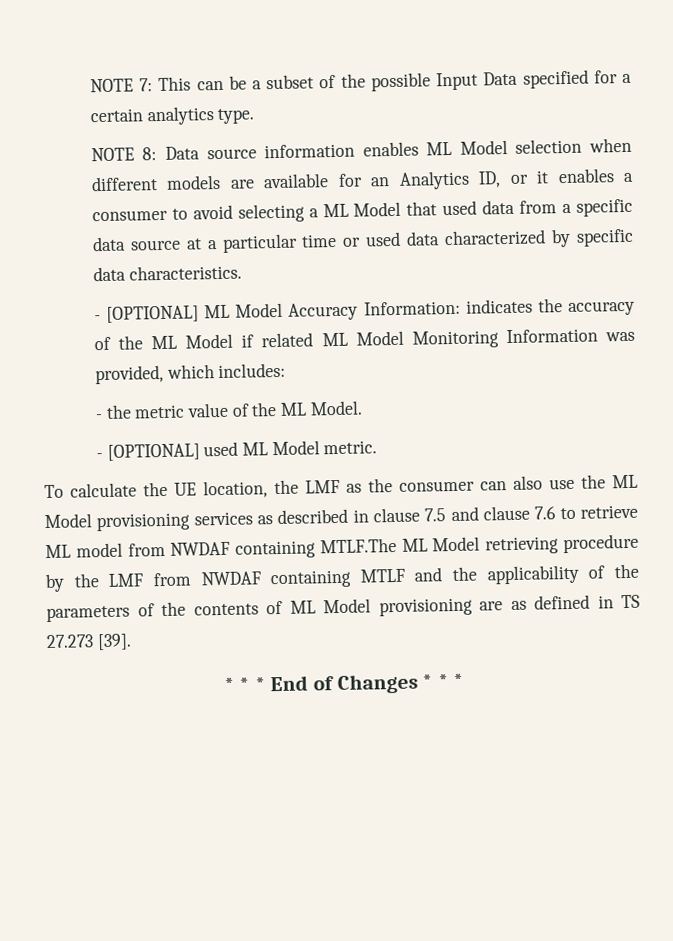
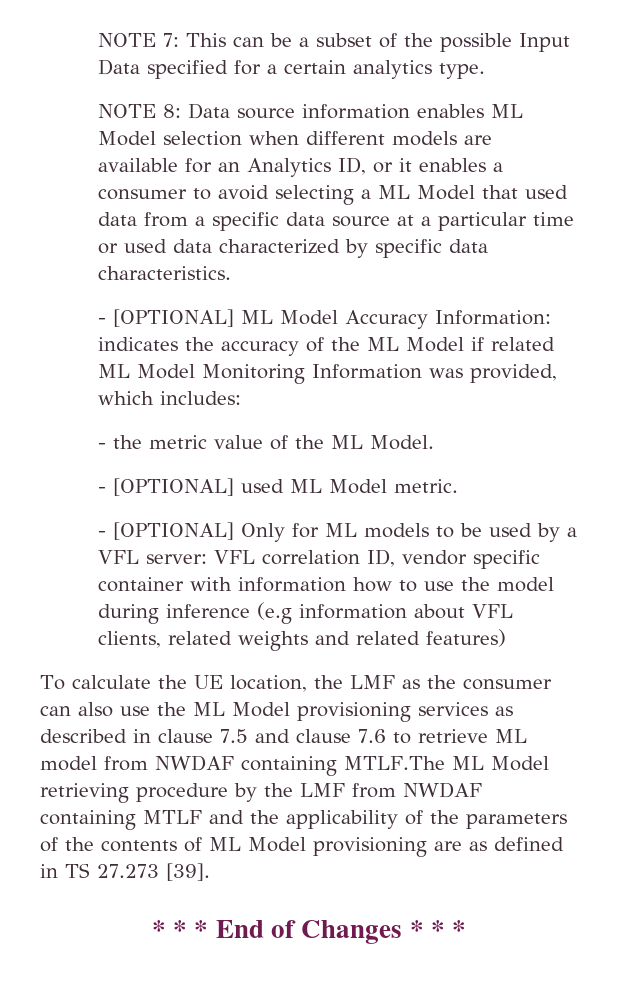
(378, 447) none -> [98,522,578,542] [98,549,541,569] [98,577,555,592] [98,602,514,624] [98,629,507,651] // - [OPTIONAL] Only for ML models to be used by a VFL server: VFL correlation ID, vendor specific container with information how to use the model during inference (e.g information about VFL clients, related weights and related features)

